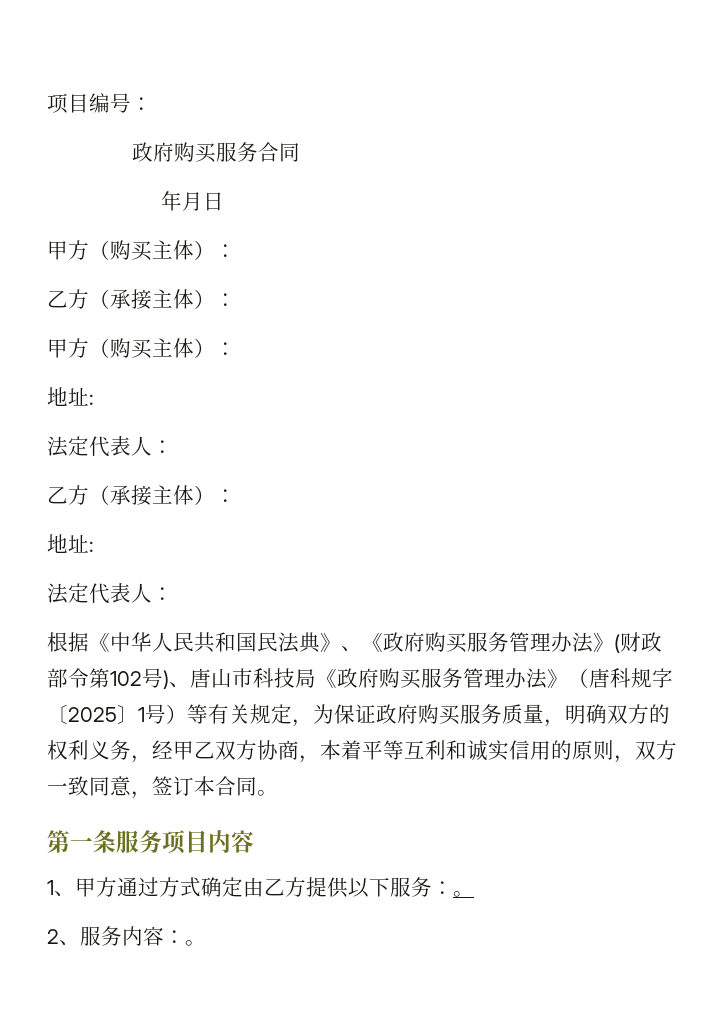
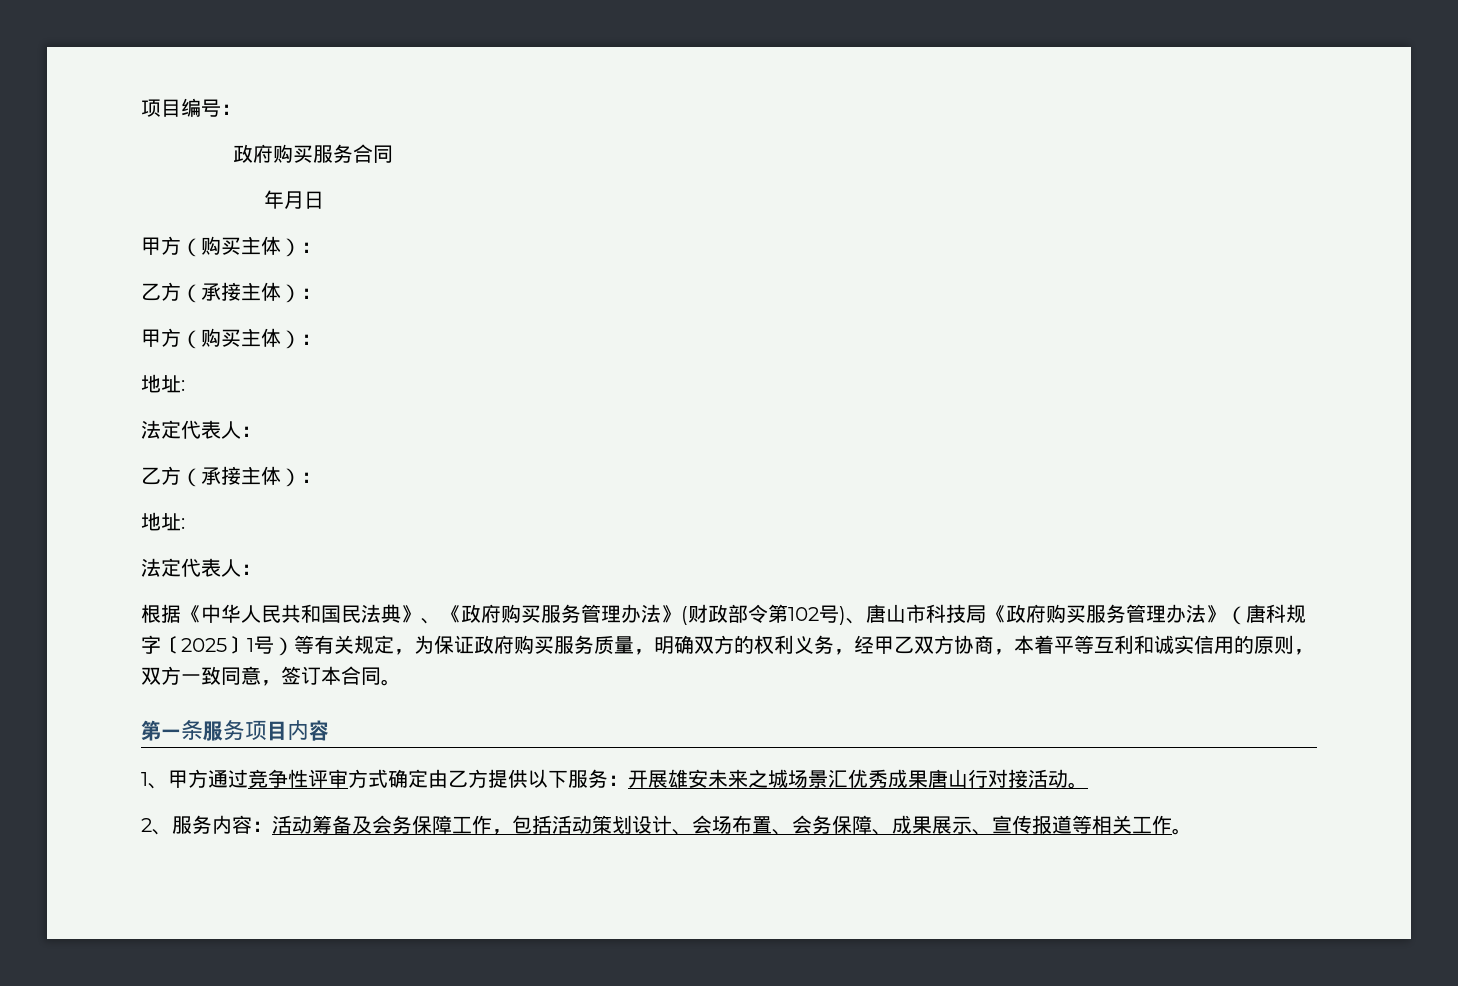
(159, 887) none -> [248,769,348,788] 竞争性评审
(453, 888) none -> [628,769,1068,788] 开展雄安未来之城场景汇优秀成果唐山行对接活动
(185, 937) none -> [272,815,1172,835] 活动筹备及会务保障工作，包括活动策划设计、会场布置、会务保障、成果展示、宣传报道等相关工作

